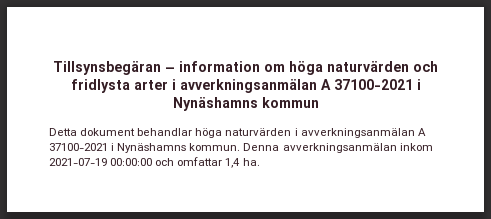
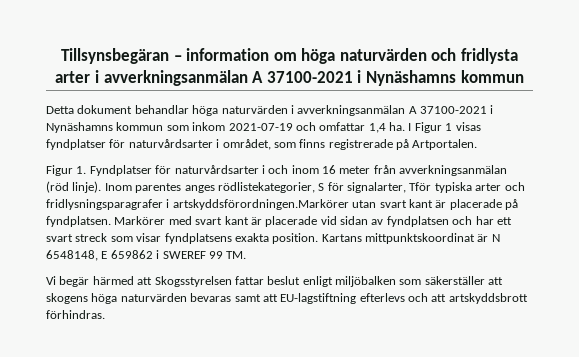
[189,143,397,153] kommun. Denna avverkningsanmälan -> [116,122,189,131] kommun som
[110,158,153,166] 00:00:00 -> (293, 127) none
(260, 162) none -> [408,122,481,133] [46,139,478,150] [46,165,508,176] [46,181,525,193] [46,199,518,210] [46,216,512,227] [46,233,500,244] [46,250,247,261] [46,276,504,287] [46,293,528,304] [46,310,105,319] I Figur 1 visas fyndplatser för naturvårdsarter i området, som finns registrerade på Artportalen. // Figur 1. Fyndplatser för naturvårdsarter i och inom 16 meter från avverkningsanmälan (röd linje). Inom parentes anges rödlistekategorier, S för signalarter, Tför typiska arter och fridlysningsparagrafer i artskyddsförordningen.Markörer utan svart kant är placerade på fyndplatsen. Markörer med svart kant är placerade vid sidan av fyndplatsen och har ett svart streck som visar fyndplatsens exakta position. Kartans mittpunktskoordinat är N 6548148, E 659862 i SWEREF 99 TM. // Vi begär härmed att Skogsstyrelsen fattar beslut enligt miljöbalken som säkerställer att skogens höga naturvärden bevaras samt att EU-lagstiftning efterlevs och att artskyddsbrott förhindras.

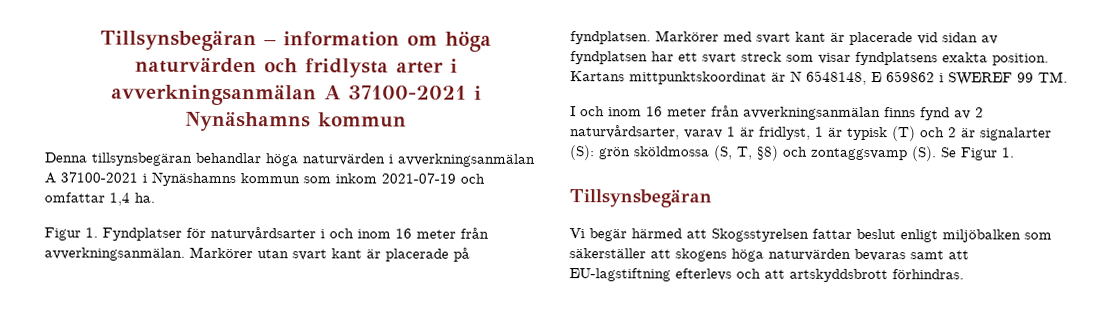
[46,105,133,114] Detta dokument -> [44,152,193,166] Denna tillsynsbegäran
[408,122,481,133] [46,139,478,150] I Figur 1 visas fyndplatser för naturvårdsarter i området, som finns registrerade på Artportalen. -> (155, 197) none
[399,165,508,176] [46,181,525,193] [46,199,349,210] avverkningsanmälan (röd linje). Inom parentes anges rödlistekategorier, S för signalarter, Tför typiska arter och fridlysningsparagrafer i artskyddsförordningen.Markörer -> [44,246,253,261] avverkningsanmälan. Markörer
[452,216,473,225] och -> (648, 58) none
(247, 255) none -> [570,105,984,121] [570,125,1052,142] [569,145,1015,162] [569,189,712,208] // I och inom 16 meter från avverkningsanmälan finns fynd av 2 naturvårdsarter, varav 1 är fridlyst, 1 är typisk (T) och 2 är signalarter (S): grön sköldmossa (S, T, §8) och zontaggsvamp (S). Se Figur 1. // Tillsynsbegäran

